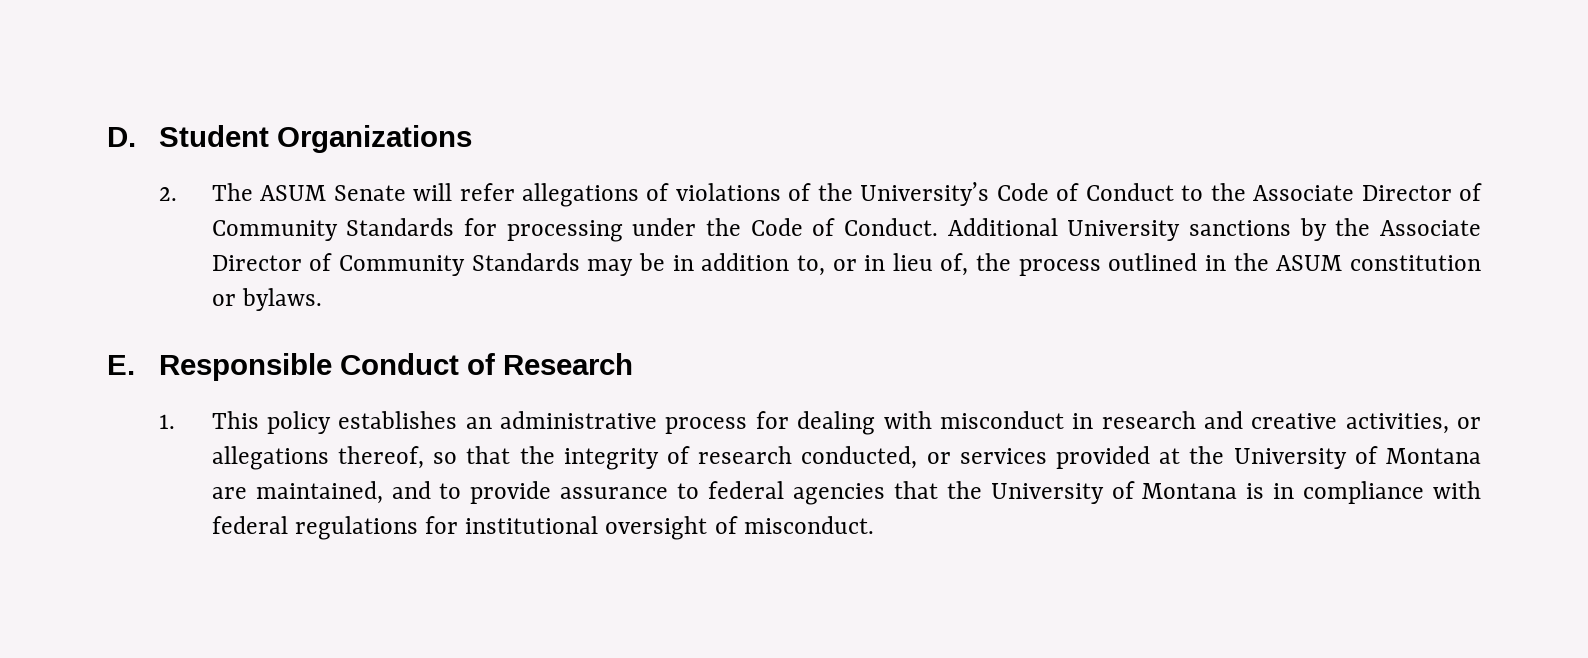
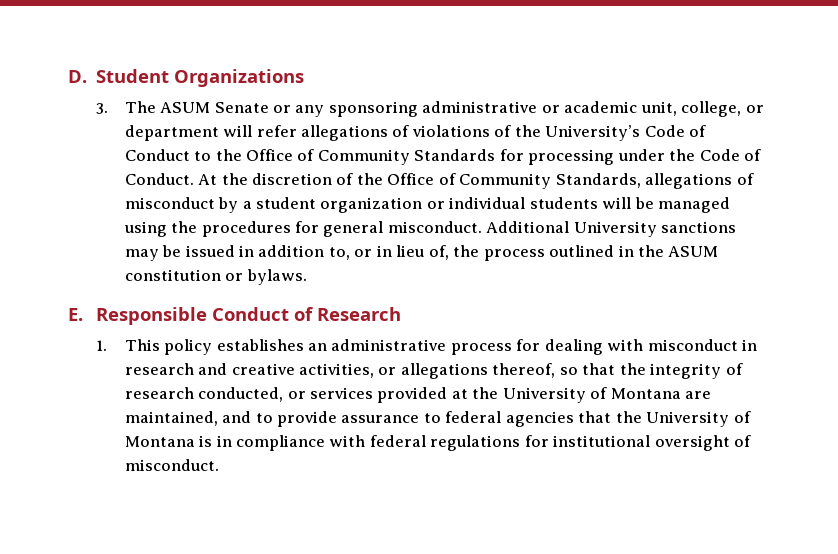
[159,187,178,201] 2. -> [96,103,109,114] 3.
(406, 193) none -> [273,101,764,117] [124,125,219,141] or any sponsoring administrative or academic unit, college, or department
[1253,185,1452,201] Associate Director -> [246,149,294,161] Office
[947,218,1481,241] [211,253,580,276] Additional University sanctions by the Associate Director of Community Standards -> [198,173,754,189] [124,197,731,213] [123,221,737,237] At the discretion of the Office of Community Standards, allegations of misconduct by a student organization or individual students will be managed using the procedures for general misconduct. Additional University sanctions
(665, 262) none -> [185,245,235,257] issued

